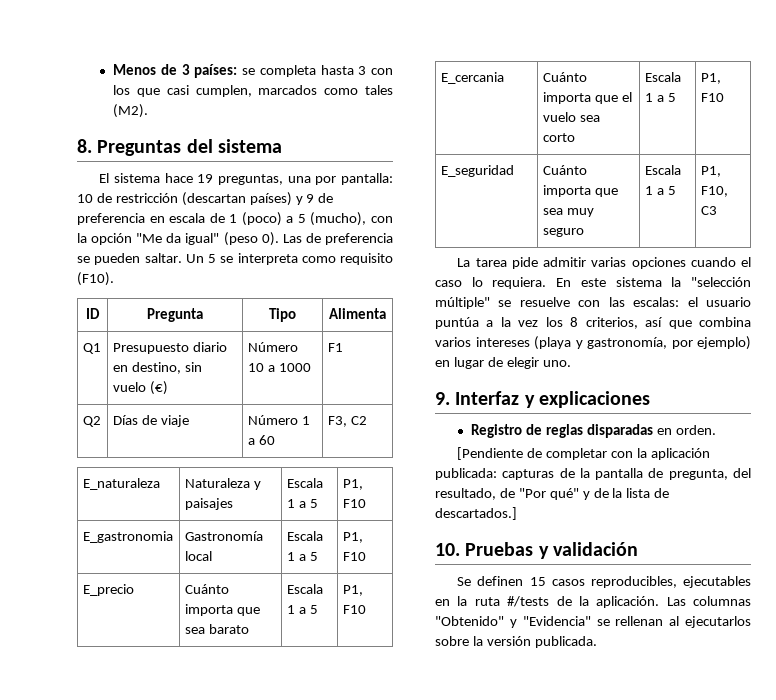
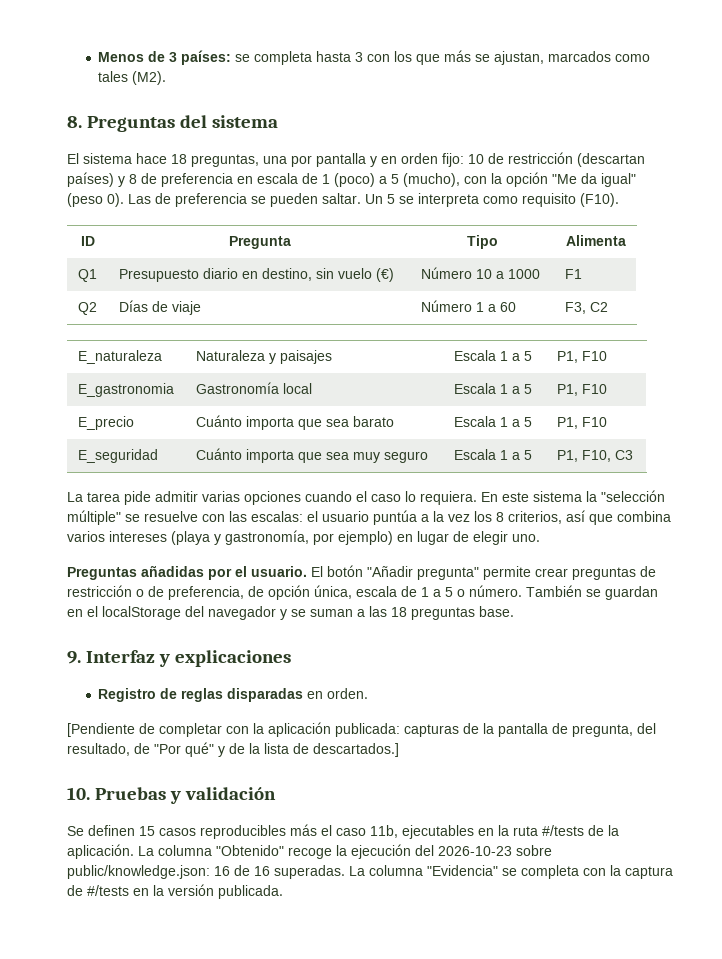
[166,85,252,97] casi cumplen, -> [444,50,545,65] más se ajustan,
[197,174,214,183] 19 -> [171,154,187,164] 18
[341,173,393,185] pantalla: -> [316,153,464,167] pantalla y en orden fijo:
[306,194,315,203] 9 -> [129,174,137,184] 8
[440,72,504,84] [542,72,587,82] [542,92,632,104] [542,112,600,122] [542,133,575,142] [644,72,681,82] [644,93,676,102] [700,73,721,84] [700,93,724,102] // E_cercania | Cuánto importa que el vuelo sea corto | Escala 1 a 5 | P1, F10 -> (607, 422) none
(571, 363) none -> [67,565,656,580] [67,585,658,600] [67,606,514,620] // Preguntas añadidas por el usuario. El botón "Añadir pregunta" permite crear preguntas de restricción o de preferencia, de opción única, escala de 1 a 5 o número. También se guardan en el localStorage del navegador y se suman a las 18 preguntas base.
[590,576,677,588] reproducibles, -> [200,824,398,839] reproducibles más el caso 11b,
[666,596,751,606] [435,616,751,628] [435,636,469,646] Las columnas "Obtenido" y "Evidencia" se rellenan al ejecutarlos sobre -> [138,844,552,859] [67,865,673,879] [67,885,149,896] La columna "Obtenido" recoge la ejecución del 2026-10-23 sobre public/knowledge.json: 16 de 16 superadas. La columna "Evidencia" se completa con la captura de #/tests en

